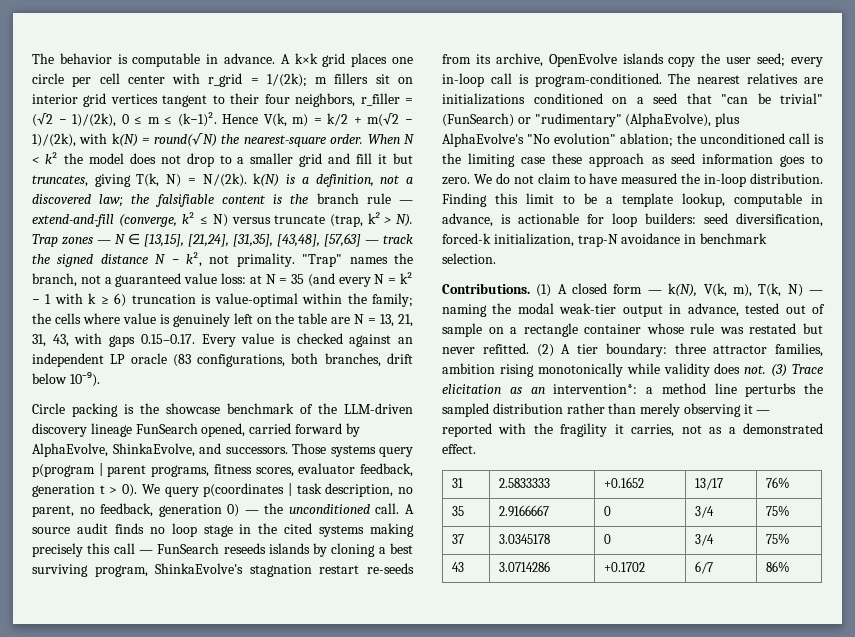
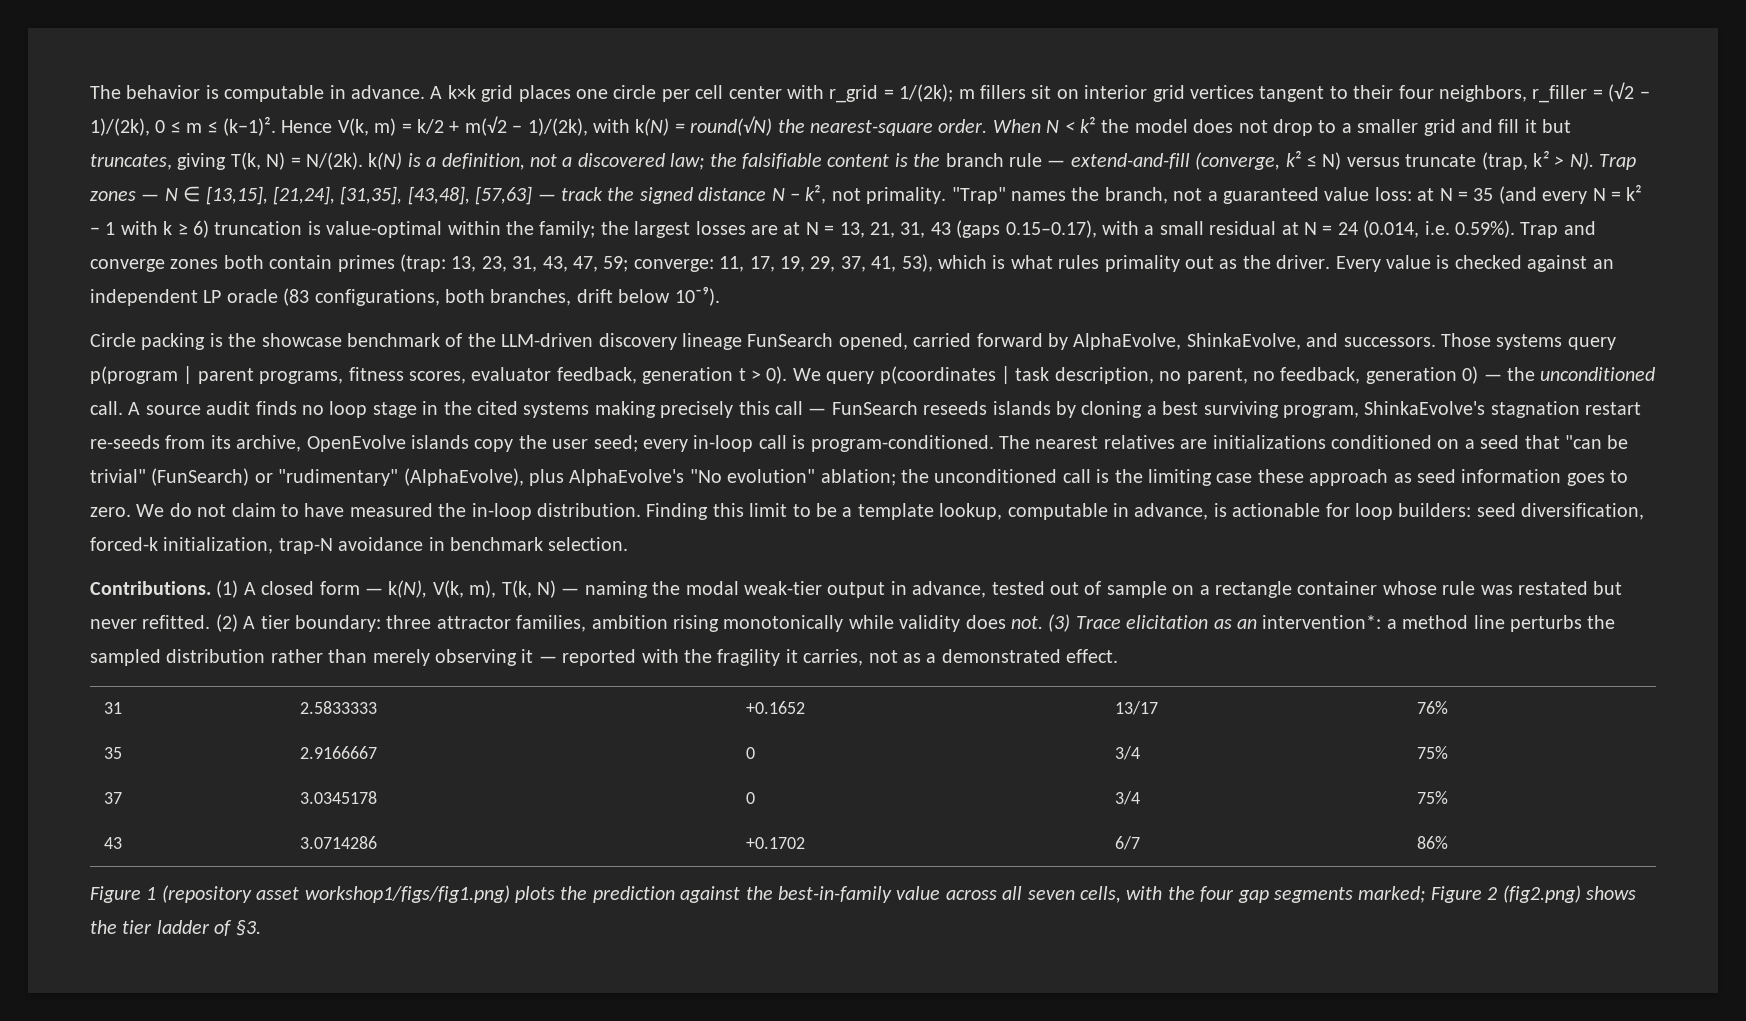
[54,313,351,327] cells where value is genuinely left on the table are -> [634,221,801,238] largest losses are at
[52,333,195,347] 43, with gaps 0.15–0.17. -> [930,220,1596,238] [90,254,1331,272] 43 (gaps 0.15–0.17), with a small residual at N = 24 (0.014, i.e. 0.59%). Trap and converge zones both contain primes (trap: 13, 23, 31, 43, 47, 59; converge: 11, 17, 19, 29, 37, 41, 53), which is what rules primality out as the driver.
(790, 566) none -> [90,885,1637,903] [90,920,261,936] // Figure 1 (repository asset workshop1/figs/fig1.png) plots the prediction against the best-in-family value across all seven cells, with the four gap segments marked; Figure 2 (fig2.png) shows the tier ladder of §3.

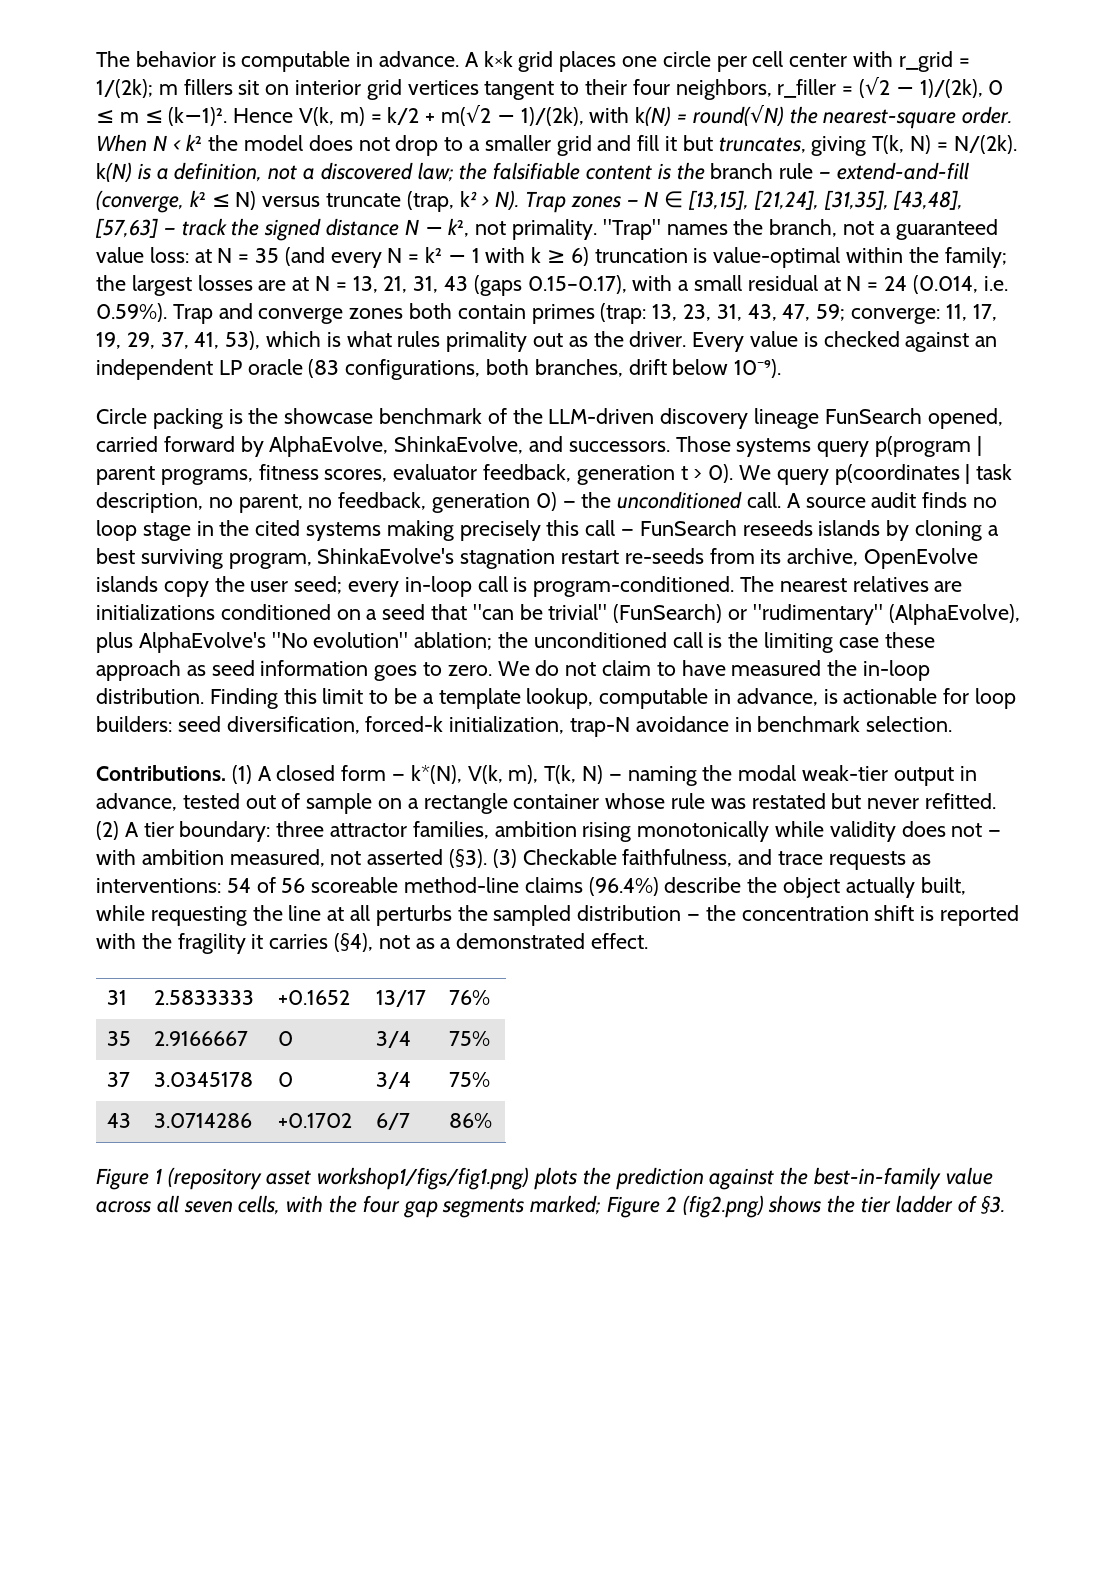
[388,580,428,598] k(N), -> [410,765,462,784] k*(N),
[1010,614,1616,632] [90,649,557,666] not. (3) Trace elicitation as an intervention*: a method line perturbs the sampled distribution rather than merely observing it — -> [951,823,1002,837] [96,849,931,870] [96,877,966,898] [96,905,935,926] not — with ambition measured, not asserted (§3). (3) Checkable faithfulness, and trace requests as interventions: 54 of 56 scoreable method-line claims (96.4%) describe the object actually built, while requesting the line at all perturbs the sampled distribution — the concentration shift is
[803,649,864,666] carries, -> [269,933,374,952] carries (§4),

